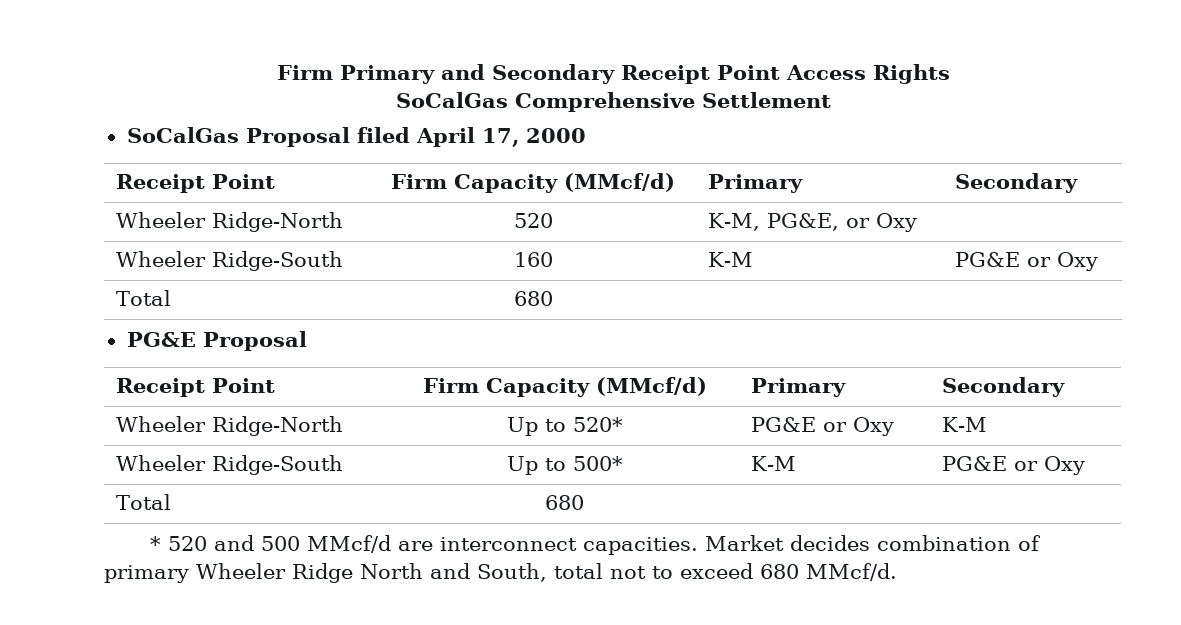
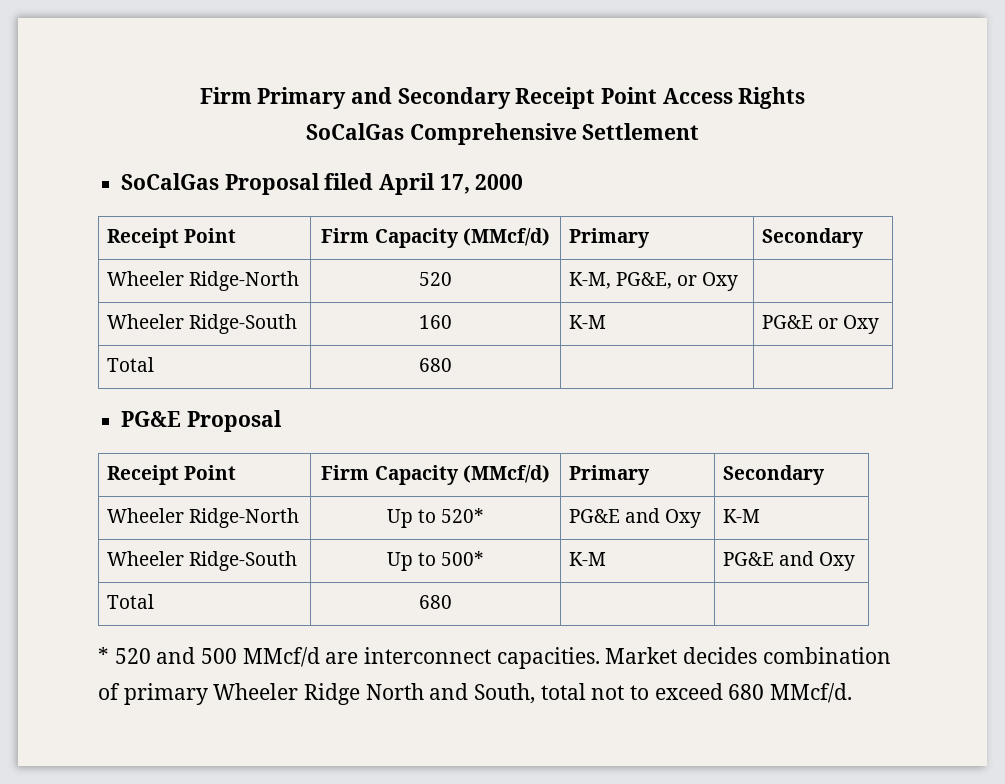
[822,422,847,432] or -> [625,508,661,523] and
[1013,461,1038,471] or -> [779,551,815,566] and

